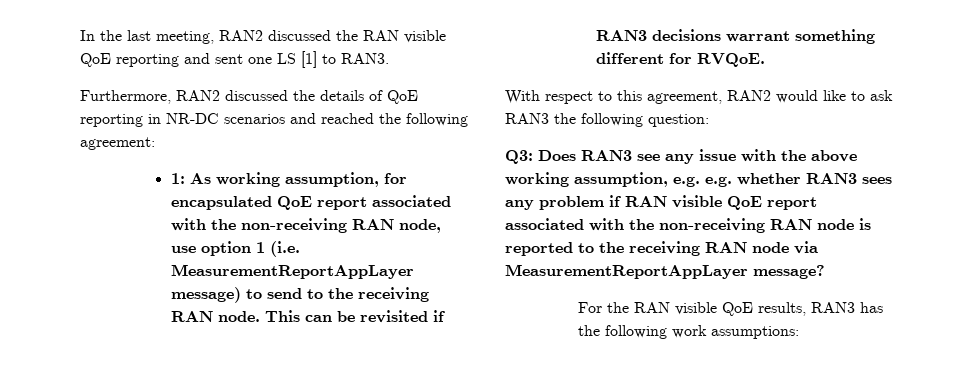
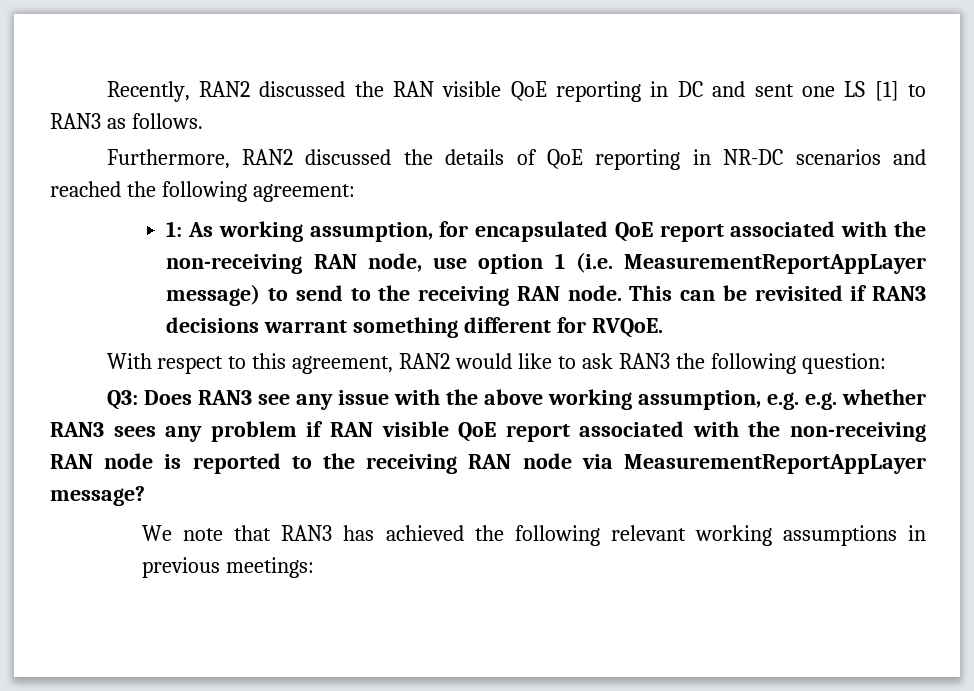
[80,30,214,44] In the last meeting, -> [106,81,190,102] Recently,
(179, 60) none -> [650,81,703,97] in DC
[341,53,389,64] RAN3. -> [50,113,203,129] RAN3 as follows.
[578,302,807,316] For the RAN visible QoE results, -> [142,525,272,541] We note that
[578,325,800,339] the following work assumptions: -> [385,525,927,546] [142,557,315,578] achieved the following relevant working assumptions in previous meetings:

